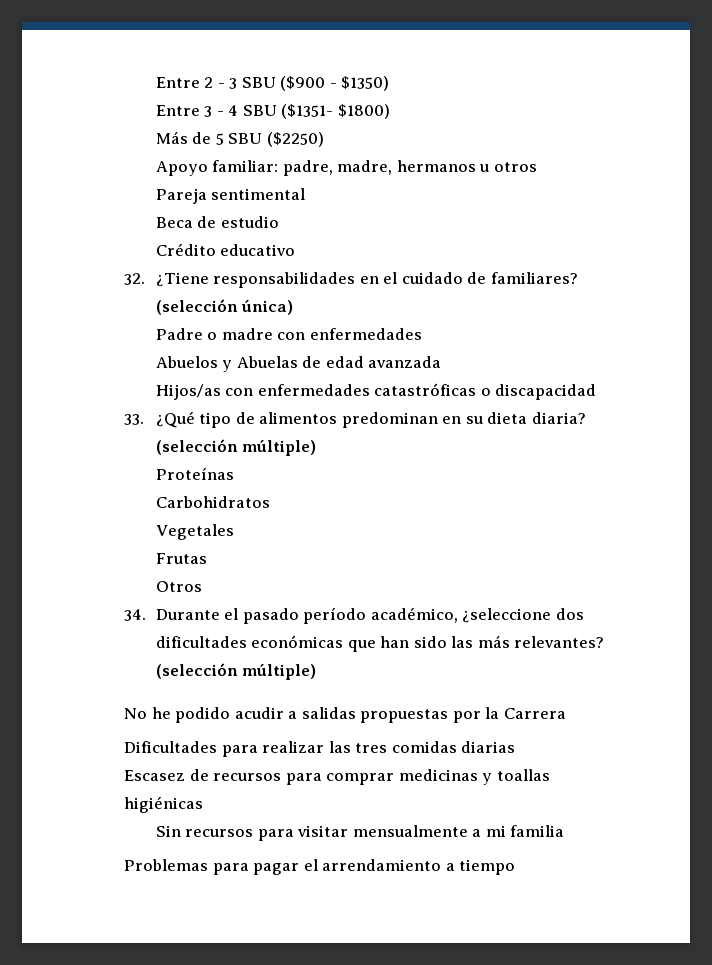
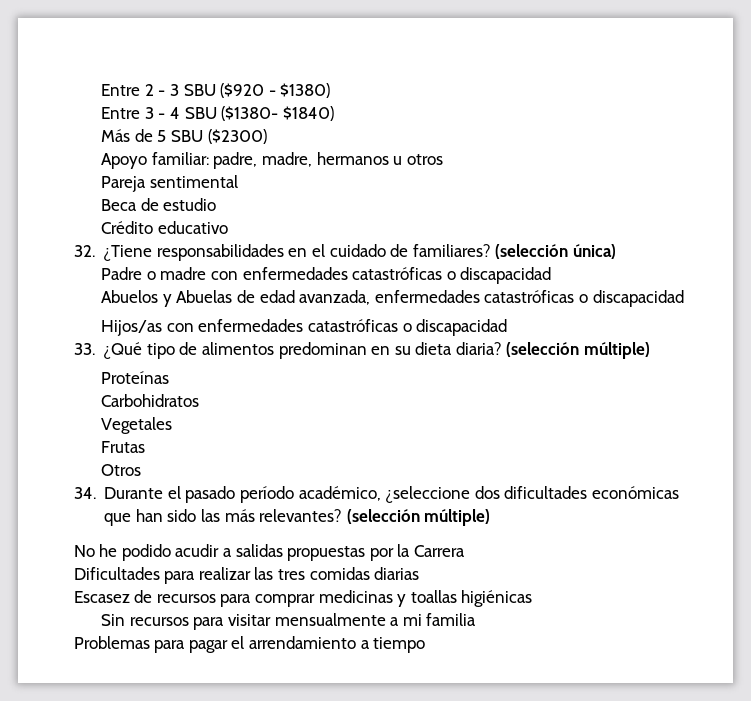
[280,76,390,91] ($900 - $1350) -> [220,83,331,98] ($920 - $1380)
[281,104,390,119] ($1351- $1800) -> [221,106,334,121] ($1380- $1840)
[266,132,324,147] ($2250) -> [207,129,267,144] ($2300)
(422, 334) none -> [352,267,552,284] catastróficas o discapacidad
[368,356,442,368] avanzada -> [299,290,684,307] avanzada, enfermedades catastróficas o discapacidad

